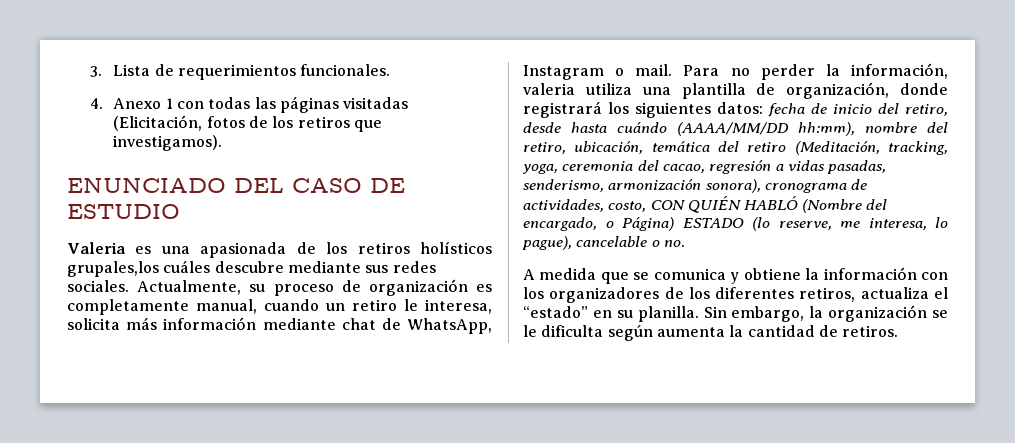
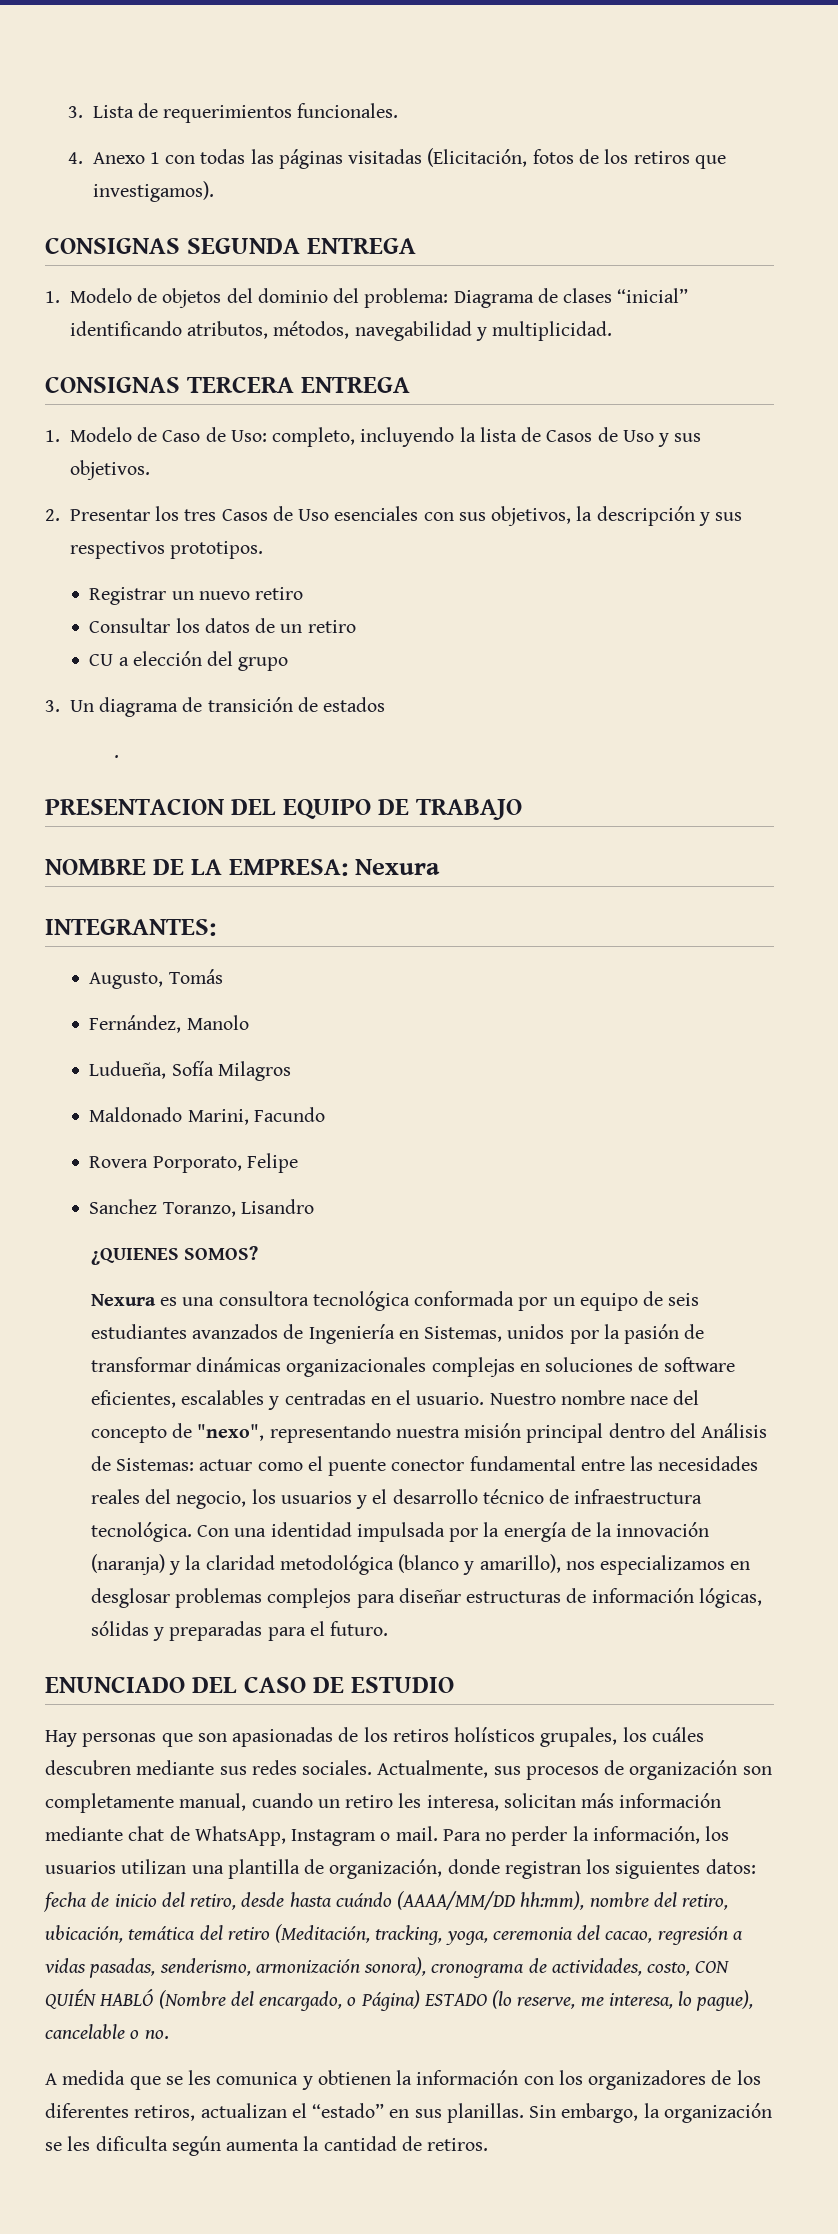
(223, 143) none -> [45,237,417,254] [45,288,689,308] [69,321,613,341] [45,376,411,393] [45,427,702,447] [69,460,150,480] [45,506,743,526] [69,541,264,559] [89,587,304,605] [89,618,356,633] [89,651,289,671] [45,697,386,717] [113,755,119,758] [45,798,523,820] [45,859,441,876] [45,919,216,936] [89,969,223,989] [89,1015,249,1033] [89,1061,291,1081] [89,1107,325,1125] [89,1153,298,1173] [89,1199,314,1217] [90,1246,258,1265] [90,1291,700,1311] [90,1324,705,1344] [90,1357,735,1377] [90,1390,700,1410] [90,1423,768,1443] [90,1456,759,1476] [90,1489,703,1509] [90,1522,710,1542] [90,1554,751,1575] [90,1588,762,1608] [90,1621,389,1641] // CONSIGNAS SEGUNDA ENTREGA // 1. Modelo de objetos del dominio del problema: Diagrama de clases “inicial” identificando atributos, métodos, navegabilidad y multiplicidad. // CONSIGNAS TERCERA ENTREGA // 1. Modelo de Caso de Uso: completo, incluyendo la lista de Casos de Uso y sus objetivos. // 2. Presentar los tres Casos de Uso esenciales con sus objetivos, la descripción y sus respectivos prototipos. // Registrar un nuevo retiro // Consultar los datos de un retiro // CU a elección del grupo // 3. Un diagrama de transición de estados // . // PRESENTACION DEL EQUIPO DE TRABAJO // NOMBRE DE LA EMPRESA: Nexura // INTEGRANTES: // Augusto, Tomás // Fernández, Manolo // Ludueña, Sofía Milagros // Maldonado Marini, Facundo // Rovera Porporato, Felipe // Sanchez Toranzo, Lisandro // ¿QUIENES SOMOS? // Nexura es una consultora tecnológica conformada por un equipo de seis estudiantes avanzados de Ingeniería en Sistemas, unidos por la pasión de transformar dinámicas organizacionales complejas en soluciones de software eficientes, escalables y centradas en el usuario. Nuestro nombre nace del concepto de "nexo", representando nuestra misión principal dentro del Análisis de Sistemas: actuar como el puente conector fundamental entre las necesidades reales del negocio, los usuarios y el desarrollo técnico de infraestructura tecnológica. Con una identidad impulsada por la energía de la innovación (naranja) y la claridad metodológica (blanco y amarillo), nos especializamos en desglosar problemas complejos para diseñar estructuras de información lógicas, sólidas y preparadas para el futuro.
[67,241,492,258] [67,260,284,277] Valeria es una apasionada de los retiros holísticos grupales,los cuáles descubre -> [45,1727,704,1747] [45,1760,131,1775] Hay personas que son apasionadas de los retiros holísticos grupales, los cuáles descubren
[249,284,334,296] su proceso -> [493,1766,599,1780] sus procesos
[476,284,493,292] es -> [742,1766,772,1775] son
[404,299,492,314] [67,318,120,330] le interesa, solicita -> [398,1793,576,1811] les interesa, solicitan
[523,83,632,95] valeria utiliza -> [705,1826,730,1841] [45,1859,187,1874] los usuarios utilizan
[523,101,602,118] registrará -> [504,1861,581,1879] registran
(650, 276) none -> [188,2070,212,2085] les
[743,268,801,280] obtiene -> [317,2070,391,2085] obtienen
[860,287,929,299] actualiza -> [200,2103,287,2118] actualizan
[616,306,699,322] su planilla. -> [414,2103,524,2123] sus planillas.
[523,325,537,337] le -> [67,2136,91,2151] les

